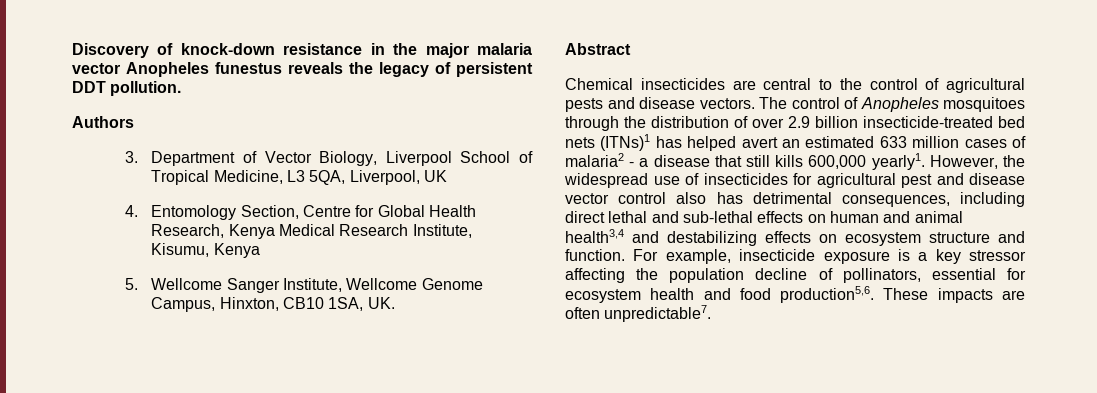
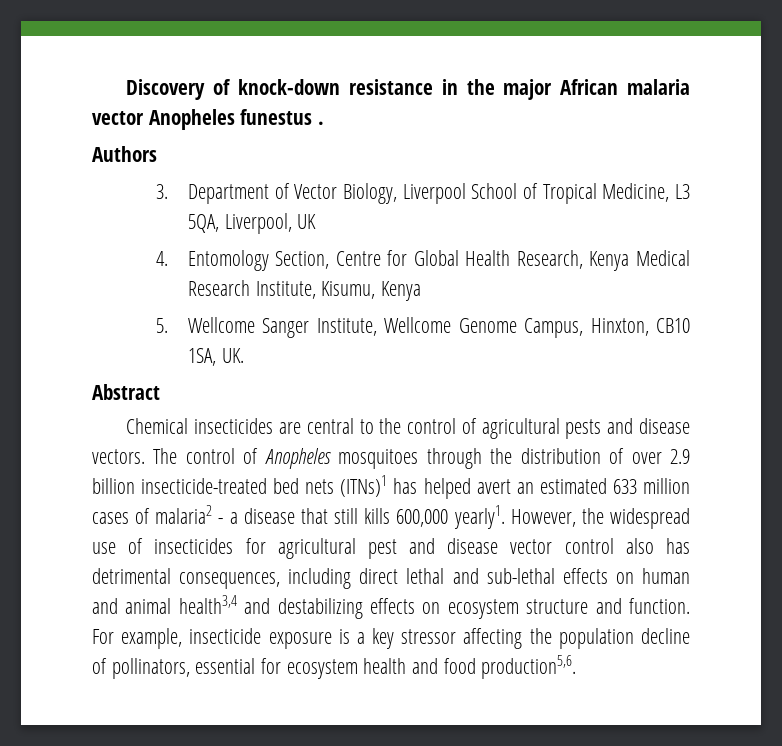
(469, 50) none -> [560,79,619,95] African
[288,62,533,77] [72,81,182,96] reveals the legacy of persistent DDT pollution. -> [318,121,325,125] .
[883,288,1025,303] [565,305,712,322] These impacts are often unpredictable7. -> (577, 667) none

